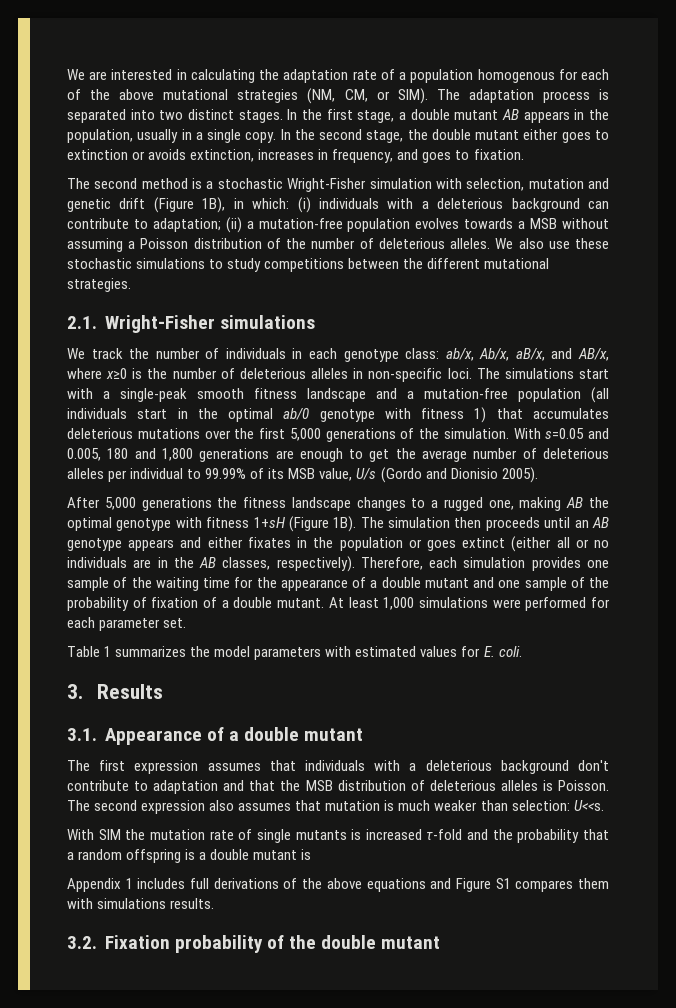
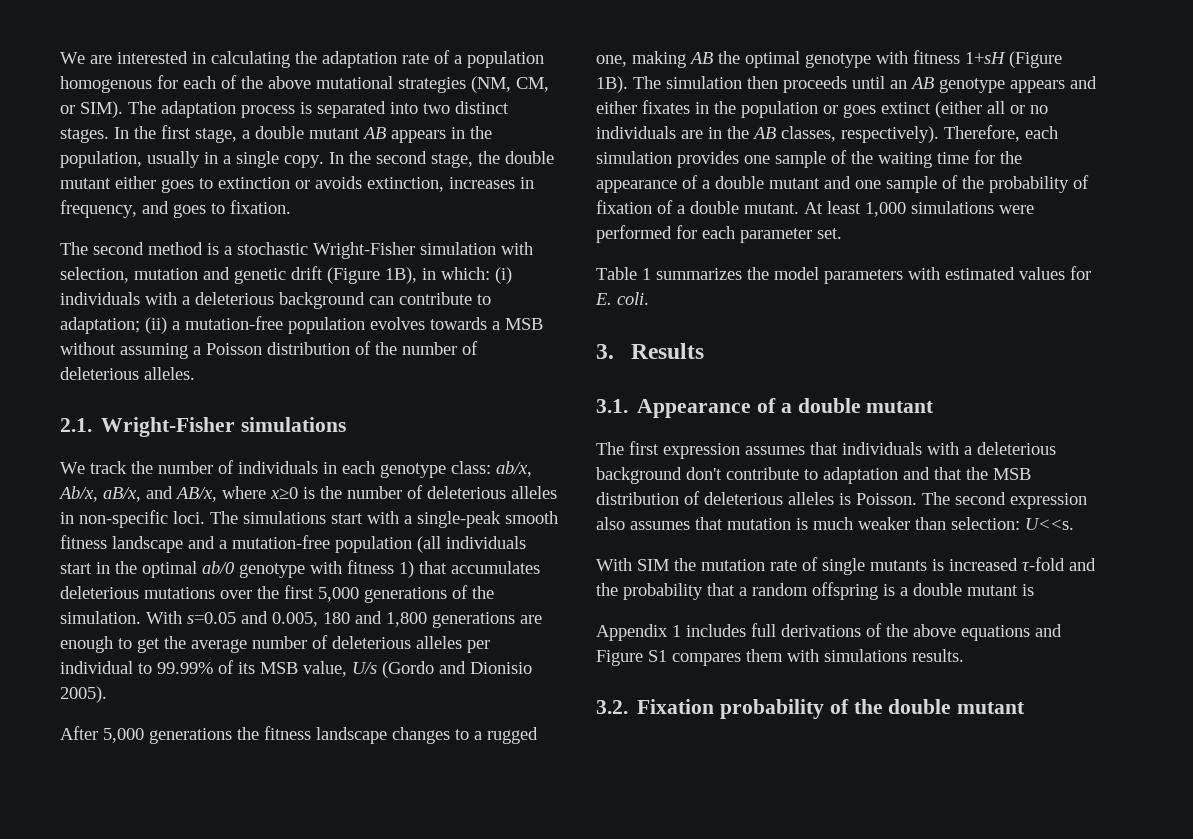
[495,238,609,249] [67,258,550,272] [67,278,131,292] We also use these stochastic simulations to study competitions between the different mutational strategies. -> (195, 373) none

